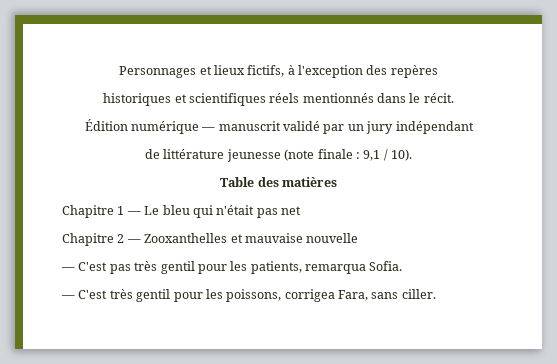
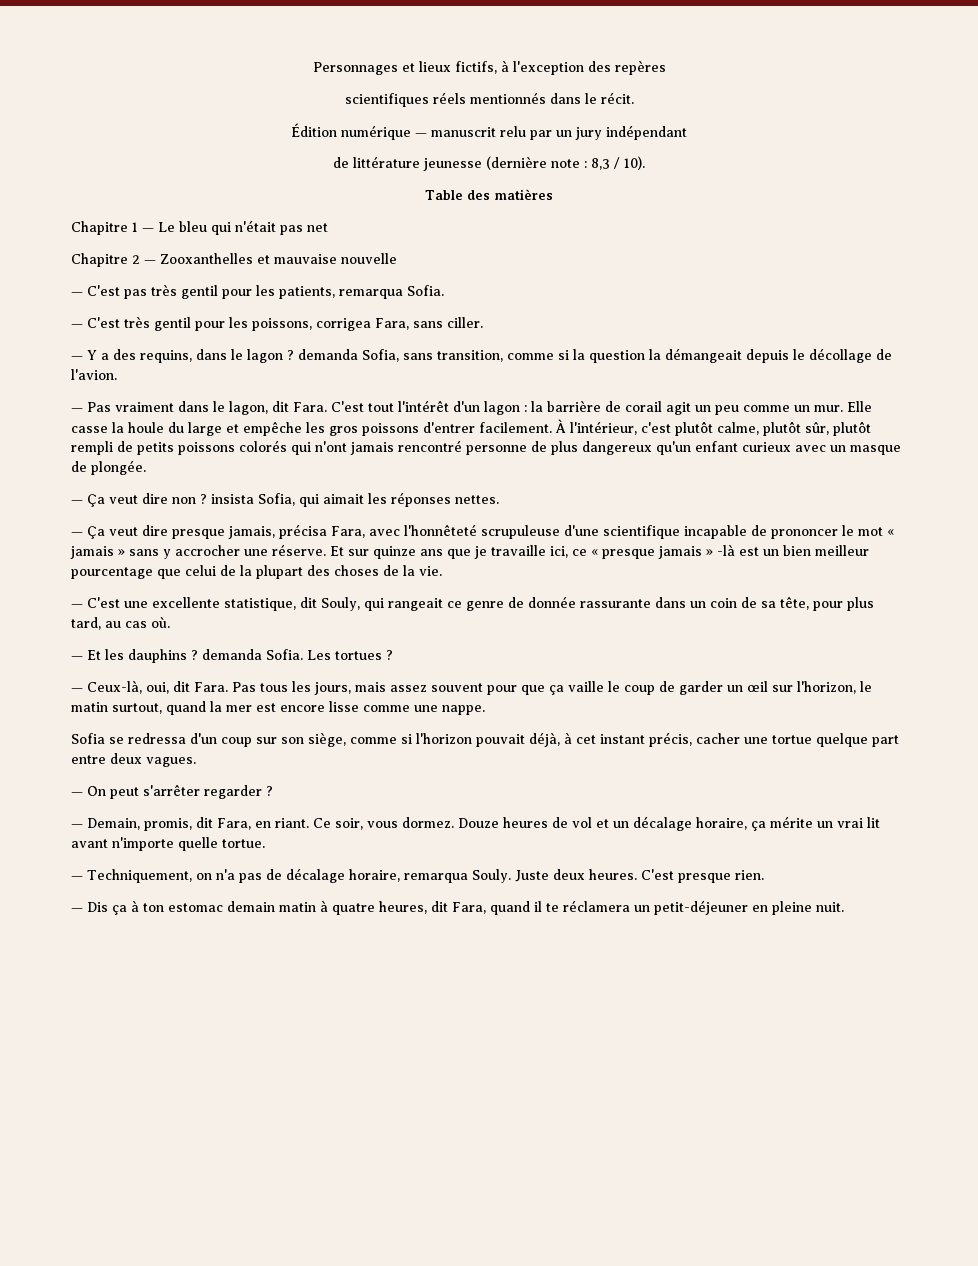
[103,93,187,106] historiques et -> (666, 67) none
[283,121,320,131] validé -> [500,126,526,137] relu
[284,149,381,161] (note finale : 9,1 -> [486,156,610,170] (dernière note : 8,3
(436, 294) none -> [71,348,892,363] [71,369,117,380] [71,400,872,415] [71,419,871,436] [71,440,901,455] [71,460,146,475] [71,492,499,507] [71,524,894,539] [70,544,869,559] [71,565,442,579] [71,596,874,611] [71,617,170,630] [71,649,393,663] [71,680,872,695] [71,701,485,715] [71,732,899,747] [71,753,196,767] [71,784,273,799] [71,816,880,831] [71,837,265,851] [71,868,764,883] [71,900,844,915] // — Y a des requins, dans le lagon ? demanda Sofia, sans transition, comme si la question la démangeait depuis le décollage de l'avion. // — Pas vraiment dans le lagon, dit Fara. C'est tout l'intérêt d'un lagon : la barrière de corail agit un peu comme un mur. Elle casse la houle du large et empêche les gros poissons d'entrer facilement. À l'intérieur, c'est plutôt calme, plutôt sûr, plutôt rempli de petits poissons colorés qui n'ont jamais rencontré personne de plus dangereux qu'un enfant curieux avec un masque de plongée. // — Ça veut dire non ? insista Sofia, qui aimait les réponses nettes. // — Ça veut dire presque jamais, précisa Fara, avec l'honnêteté scrupuleuse d'une scientifique incapable de prononcer le mot « jamais » sans y accrocher une réserve. Et sur quinze ans que je travaille ici, ce « presque jamais » -là est un bien meilleur pourcentage que celui de la plupart des choses de la vie. // — C'est une excellente statistique, dit Souly, qui rangeait ce genre de donnée rassurante dans un coin de sa tête, pour plus tard, au cas où. // — Et les dauphins ? demanda Sofia. Les tortues ? // — Ceux-là, oui, dit Fara. Pas tous les jours, mais assez souvent pour que ça vaille le coup de garder un œil sur l'horizon, le matin surtout, quand la mer est encore lisse comme une nappe. // Sofia se redressa d'un coup sur son siège, comme si l'horizon pouvait déjà, à cet instant précis, cacher une tortue quelque part entre deux vagues. // — On peut s'arrêter regarder ? // — Demain, promis, dit Fara, en riant. Ce soir, vous dormez. Douze heures de vol et un décalage horaire, ça mérite un vrai lit avant n'importe quelle tortue. // — Techniquement, on n'a pas de décalage horaire, remarqua Souly. Juste deux heures. C'est presque rien. // — Dis ça à ton estomac demain matin à quatre heures, dit Fara, quand il te réclamera un petit-déjeuner en pleine nuit.

